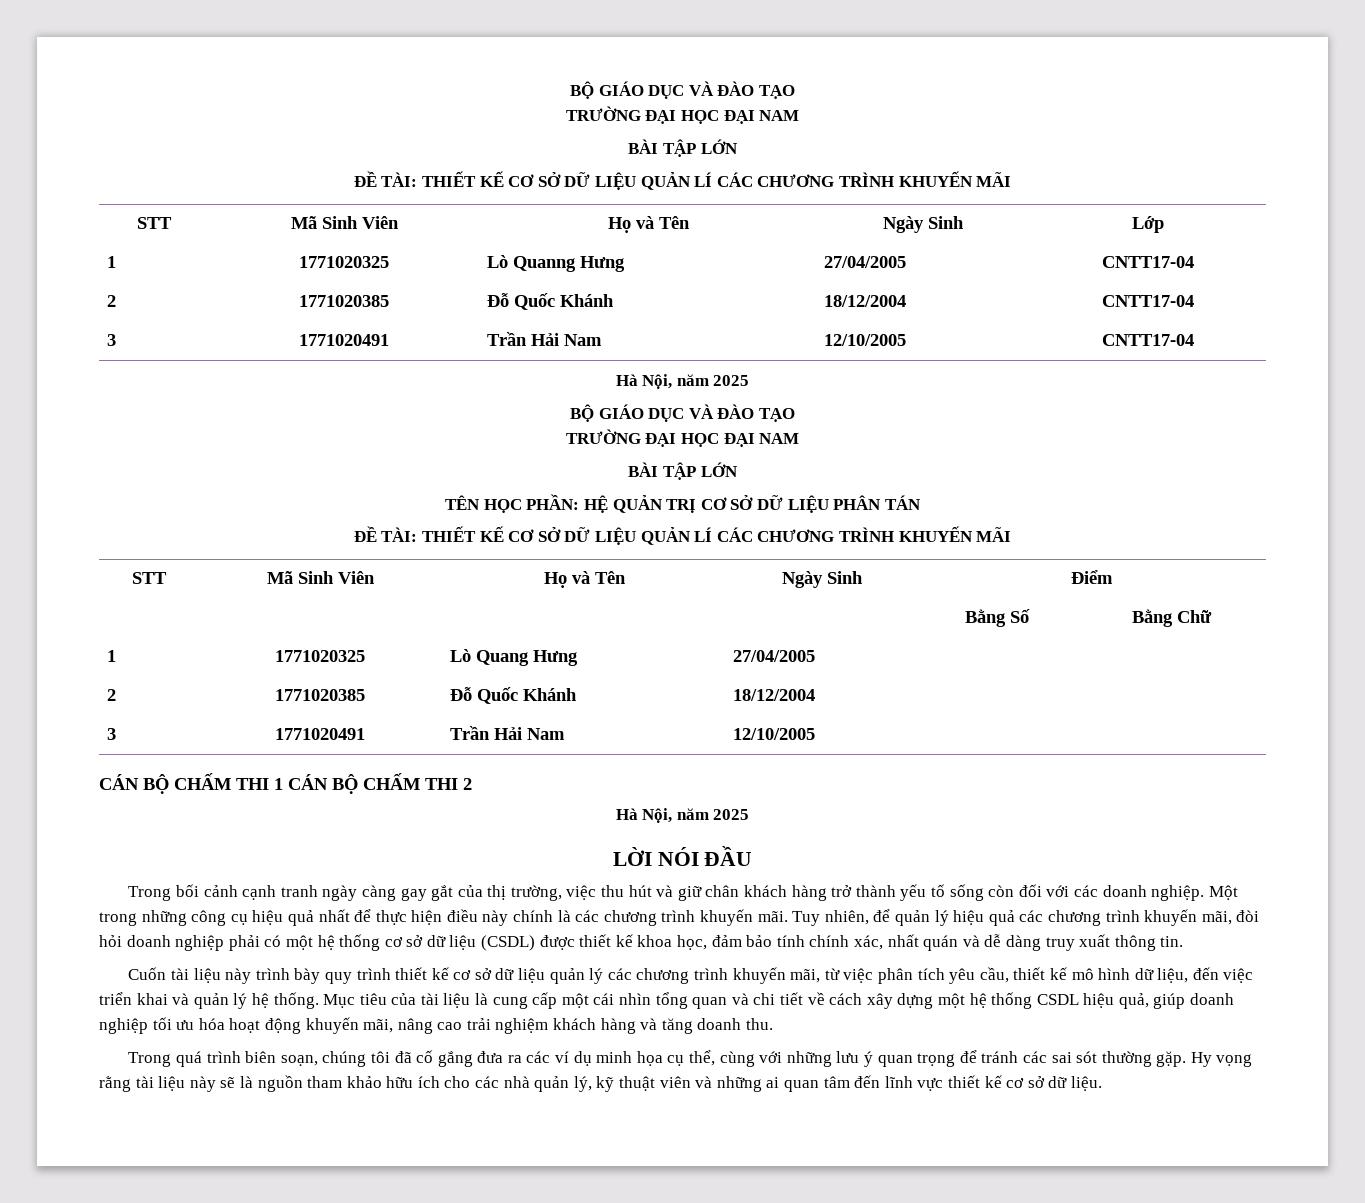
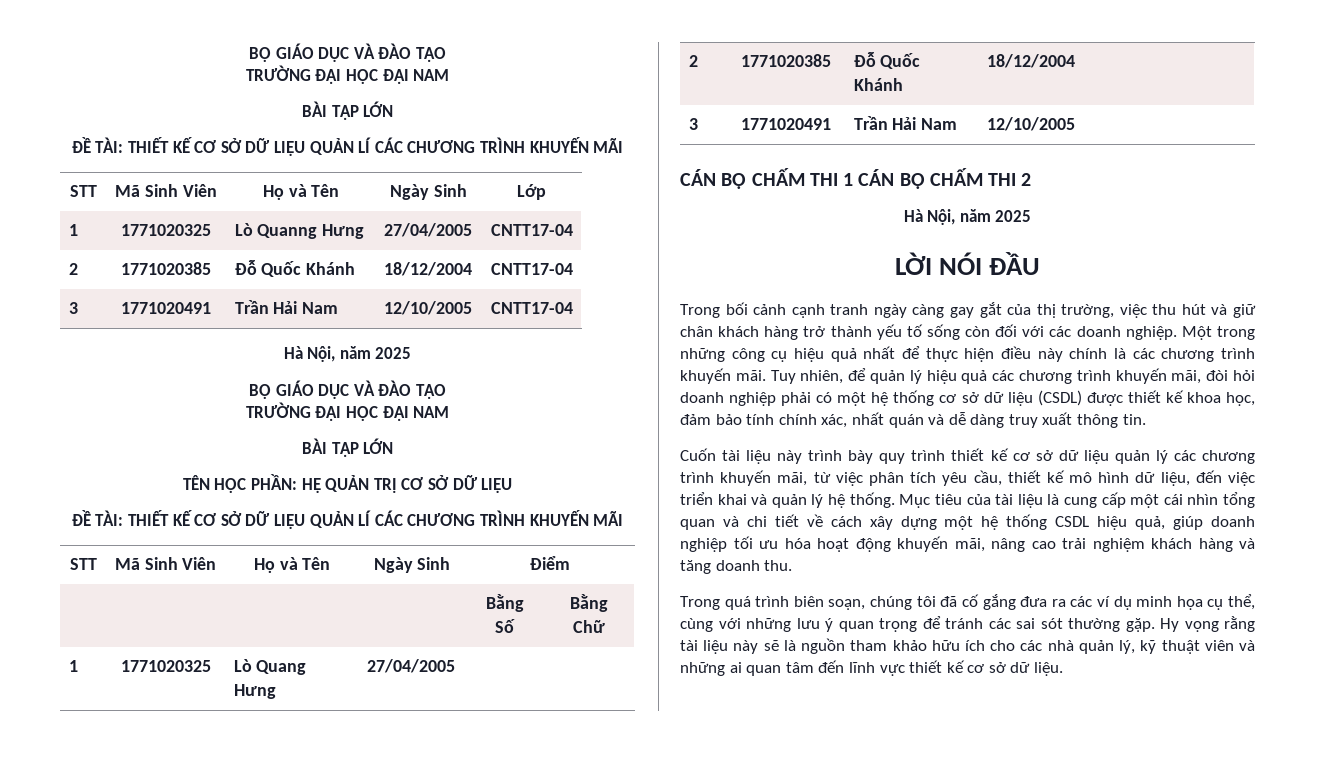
[833,495,921,510] PHÂN TÁN -> (513, 485) none

